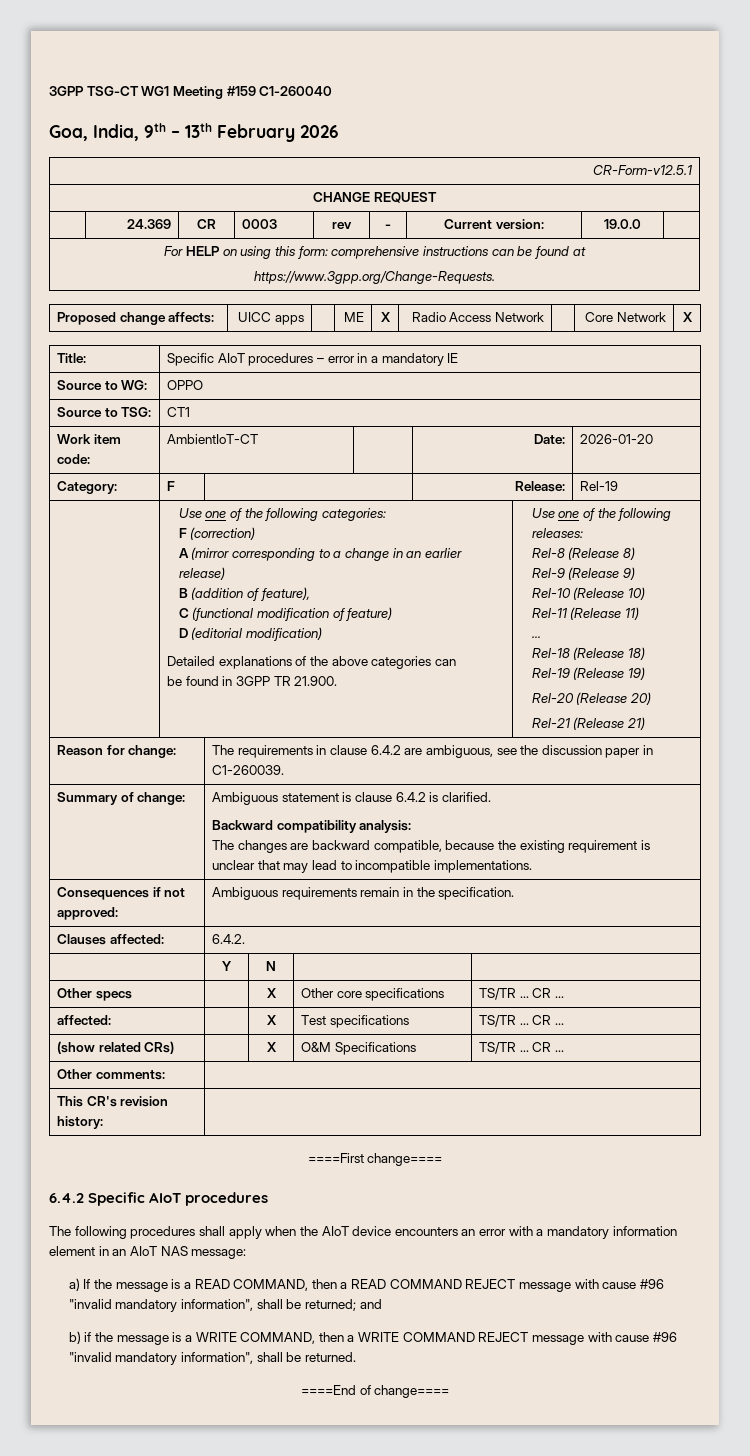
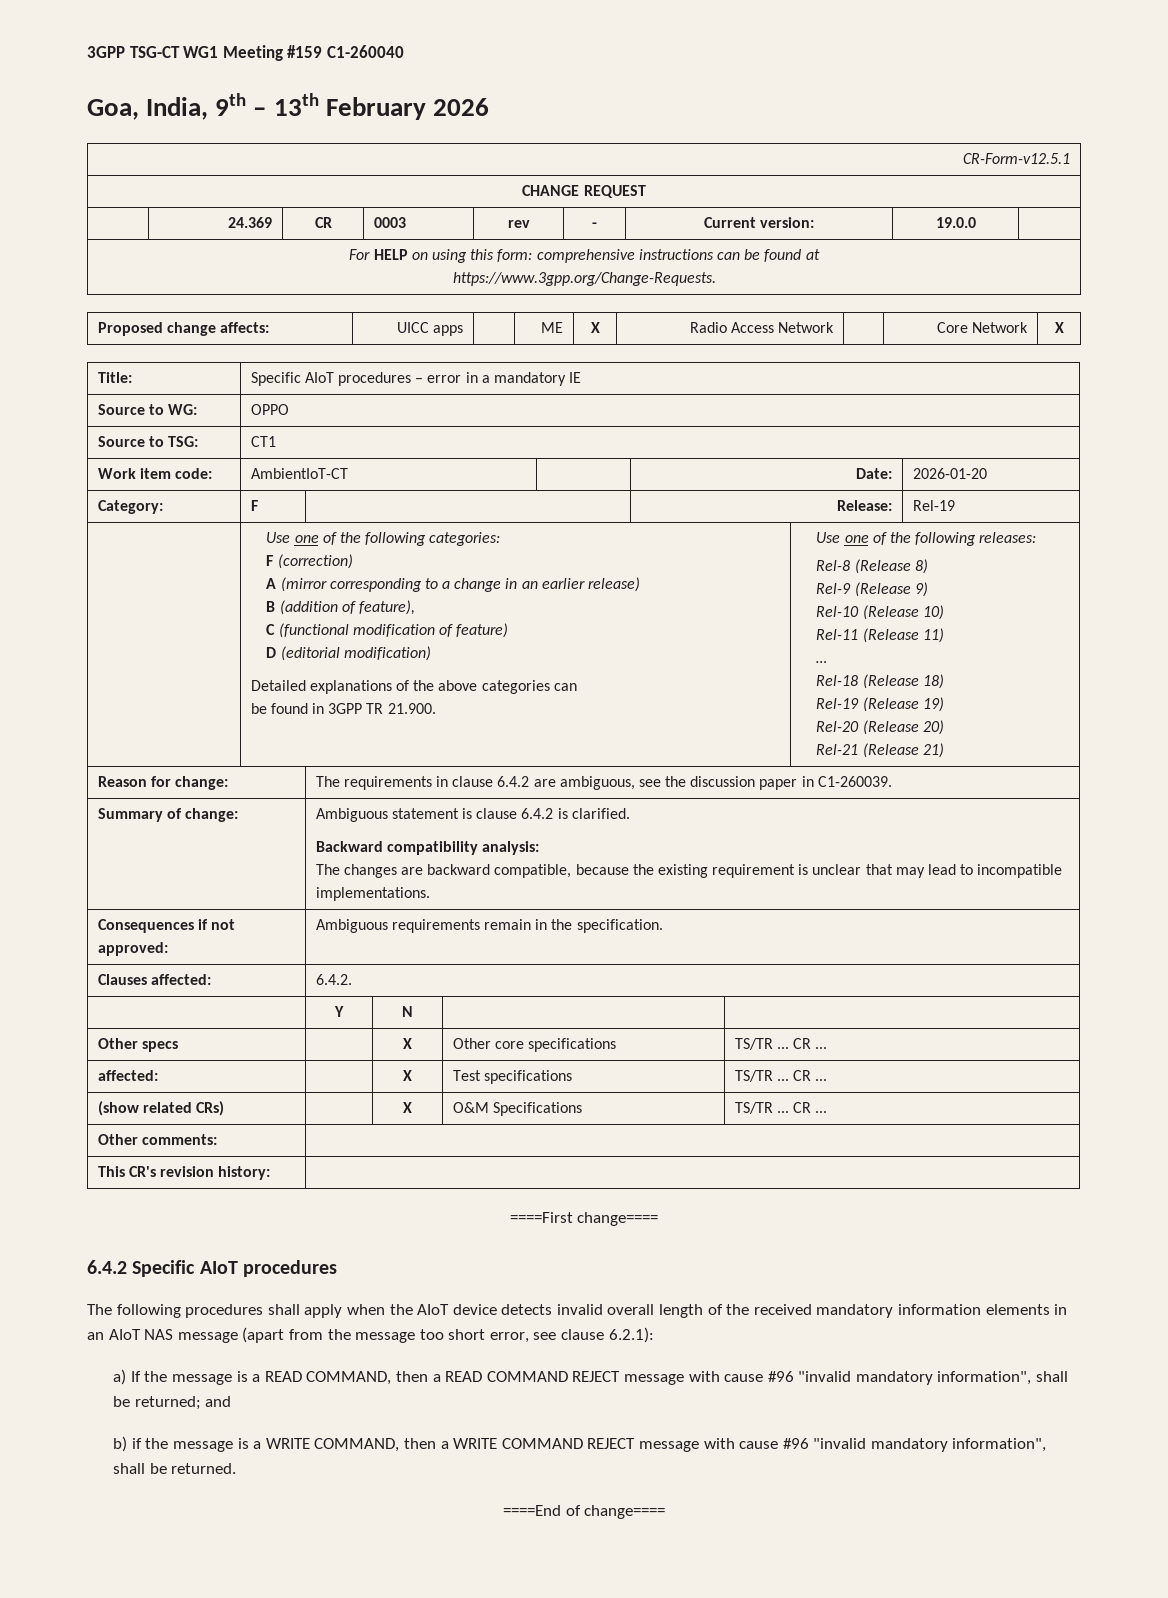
[394,1226,544,1236] encounters an error with a -> [501,1304,812,1318] detects invalid overall length of the received
[49,1246,95,1256] element -> [985,1304,1050,1315] elements
[191,1249,247,1259] message: -> [177,1327,654,1343] message (apart from the message too short error, see clause 6.2.1):

